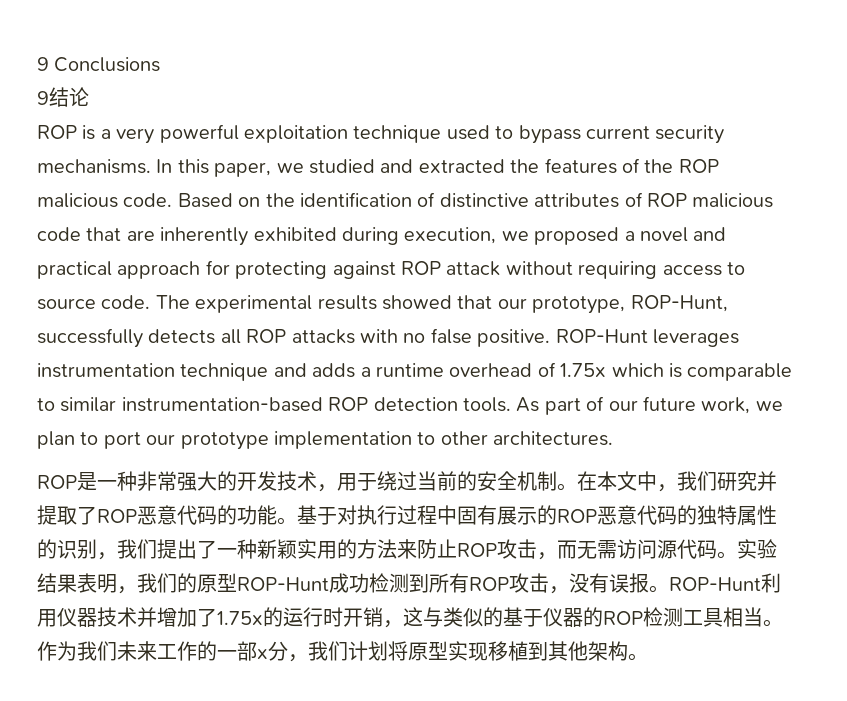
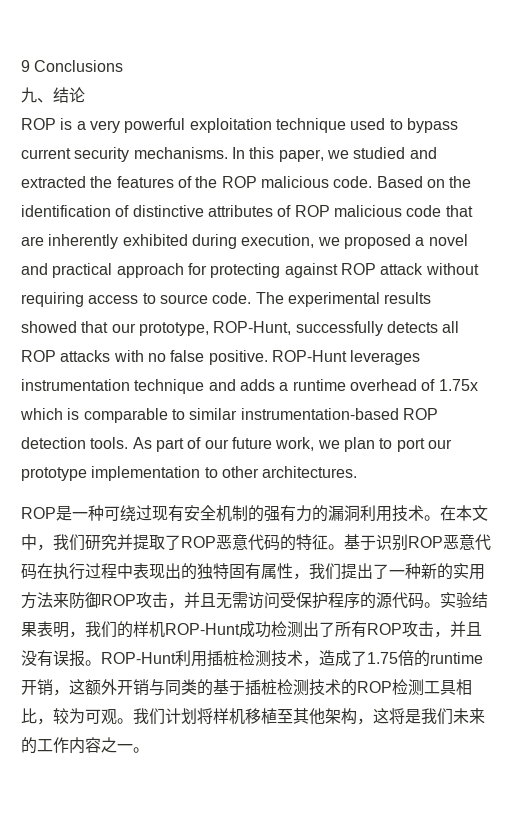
[37,91,49,105] 9 -> [21,87,53,103] 九、
[137,471,557,492] 非常强大的开发技术，用于绕过当前的安全机制 -> [104,505,424,522] 可绕过现有安全机制的强有力的漏洞利用技术
[237,505,777,526] [37,539,97,559] 功能。基于对执行过程中固有展示的ROP恶意代码的独特属性的识别 -> [296,534,491,551] [21,563,293,580] 特征。基于识别ROP恶意代码在执行过程中表现出的独特固有属性
[277,539,357,559] 颖实用的 -> [437,563,485,580] 的实用
[437,539,577,560] 止ROP攻击，而 -> [85,592,216,609] 御ROP攻击，并且
(657, 549) none -> [280,592,376,609] 受保护程序的
[197,573,237,593] 原型 -> [133,621,165,638] 样机
[409,574,429,593] 到 -> [303,621,335,637] 出了
(569, 590) none -> [450,621,482,637] 并且
[57,607,783,628] [37,641,628,662] 仪器技术并增加了1.75x的运行时开销，这与类似的基于仪器的ROP检测工具相当。作为我们未来工作的一部x分，我们计划将原型实现移植到其他架构 -> [207,650,483,667] [21,679,472,696] [21,708,485,725] [21,737,133,754] 插桩检测技术，造成了1.75倍的runtime开销，这额外开销与同类的基于插桩检测技术的ROP检测工具相比，较为可观。我们计划将样机移植至其他架构，这将是我们未来的工作内容之一

